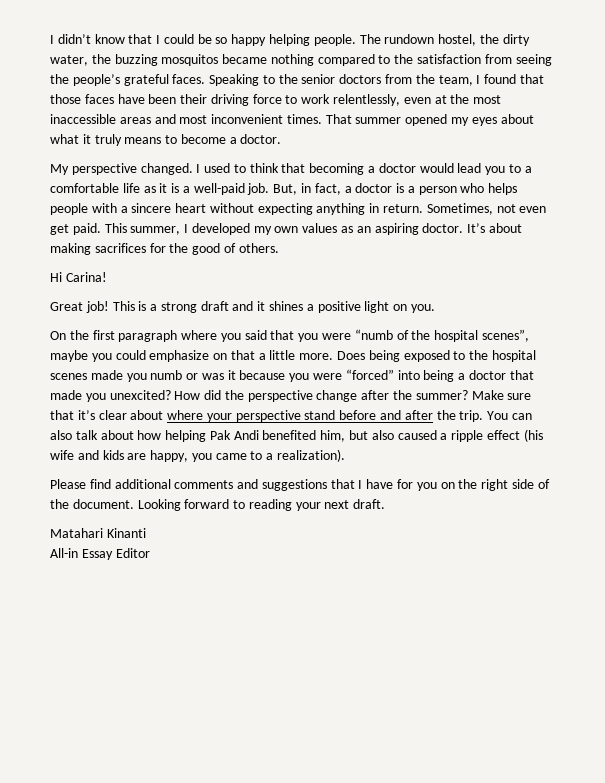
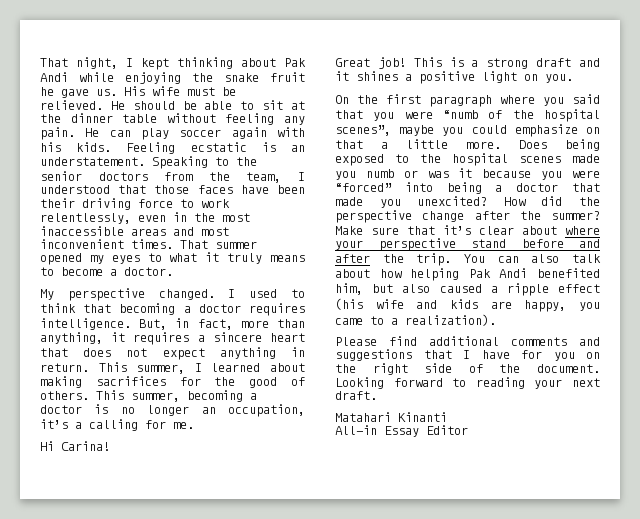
[50,34,530,46] [50,54,552,66] [50,74,206,86] I didn’t know that I could be so happy helping people. The rundown hostel, the dirty water, the buzzing mosquitos became nothing compared to the satisfaction from seeing the people’s grateful faces. -> [40,57,306,70] [40,72,305,84] [40,86,236,98] [40,100,305,110] [40,113,305,125] [40,127,305,140] [40,142,305,154] [40,157,145,166] That night, I kept thinking about Pak Andi while enjoying the snake fruit he gave us. His wife must be relieved. He should be able to sit at the dinner table without feeling any pain. He can play soccer again with his kids. Feeling ecstatic is an understatement.
[484,74,517,84] found -> [40,185,110,194] understood
[434,95,447,104] at -> [173,212,187,222] in
[500,114,534,124] about -> [147,253,162,262] to
[419,163,532,175] [50,183,518,195] [50,203,547,215] [50,223,486,235] would lead you to a comfortable life as it is a well-paid job. But, in fact, a doctor is a person who helps people with a sincere heart without expecting anything in return. Sometimes, not even get paid. This summer, I developed my own values as an aspiring doctor. It’s -> [248,303,305,316] [40,318,305,330] [40,332,305,345] [40,347,305,360] [40,362,261,374] requires intelligence. But, in fact, more than anything, it requires a sincere heart that does not expect anything in return. This summer, I learned
(279, 248) none -> [96,390,257,402] [40,404,305,417] [40,419,194,431] This summer, becoming a doctor is no longer an occupation, it’s a calling for me.

